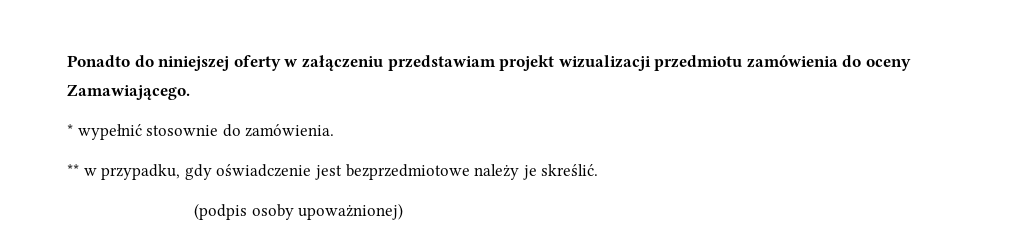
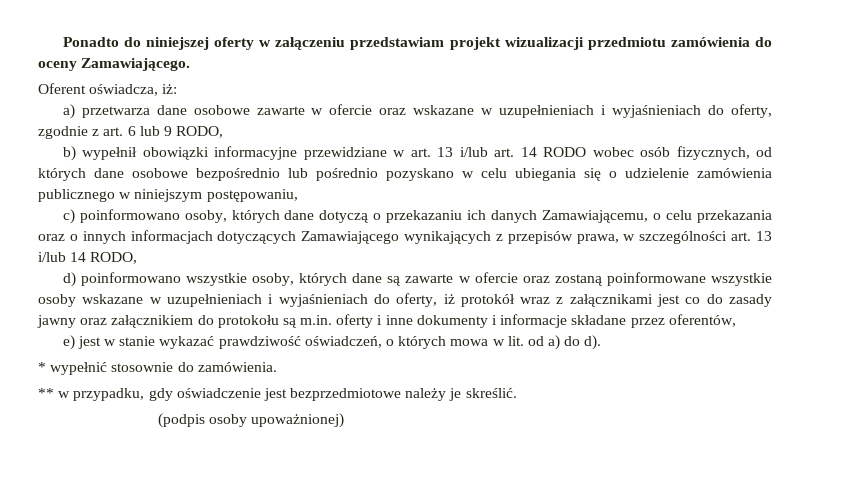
(190, 92) none -> [38,83,178,96] [62,104,772,119] [38,126,224,139] [62,146,772,161] [38,168,772,181] [38,189,298,202] [62,209,773,224] [38,230,772,244] [38,252,138,264] [62,272,773,287] [38,293,772,307] [37,314,736,328] [62,335,602,350] // Oferent oświadcza, iż: // a) przetwarza dane osobowe zawarte w ofercie oraz wskazane w uzupełnieniach i wyjaśnieniach do oferty, zgodnie z art. 6 lub 9 RODO, // b) wypełnił obowiązki informacyjne przewidziane w art. 13 i/lub art. 14 RODO wobec osób fizycznych, od których dane osobowe bezpośrednio lub pośrednio pozyskano w celu ubiegania się o udzielenie zamówienia publicznego w niniejszym postępowaniu, // c) poinformowano osoby, których dane dotyczą o przekazaniu ich danych Zamawiającemu, o celu przekazania oraz o innych informacjach dotyczących Zamawiającego wynikających z przepisów prawa, w szczególności art. 13 i/lub 14 RODO, // d) poinformowano wszystkie osoby, których dane są zawarte w ofercie oraz zostaną poinformowane wszystkie osoby wskazane w uzupełnieniach i wyjaśnieniach do oferty, iż protokół wraz z załącznikami jest co do zasady jawny oraz załącznikiem do protokołu są m.in. oferty i inne dokumenty i informacje składane przez oferentów, // e) jest w stanie wykazać prawdziwość oświadczeń, o których mowa w lit. od a) do d).

